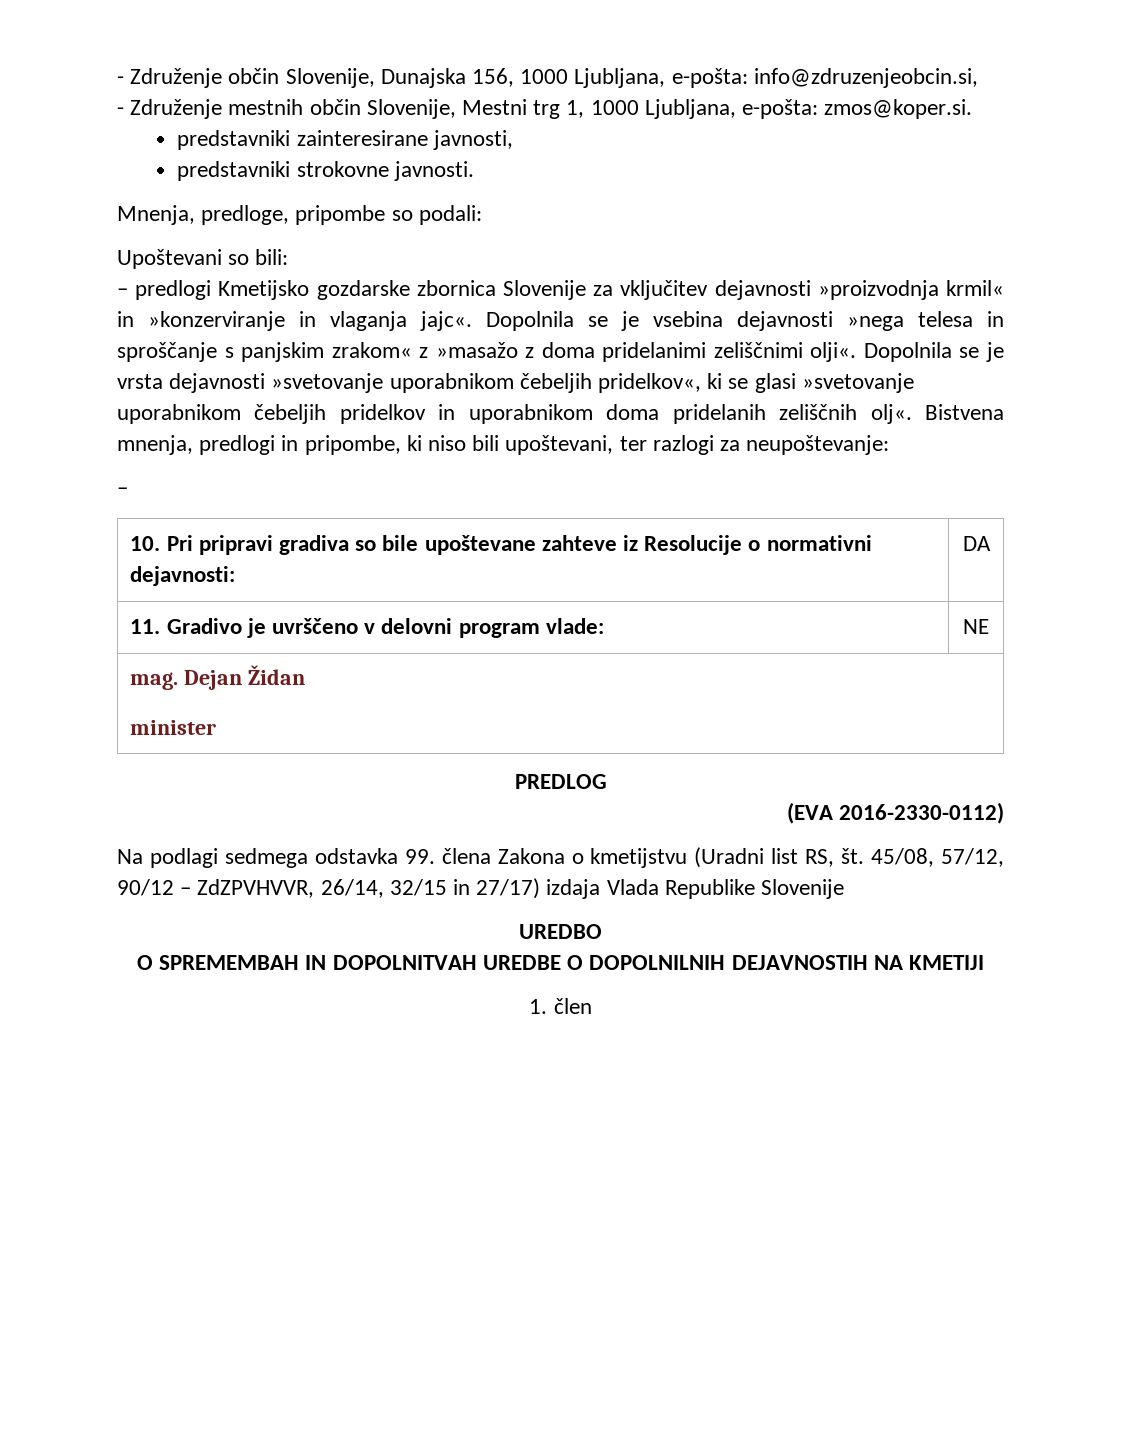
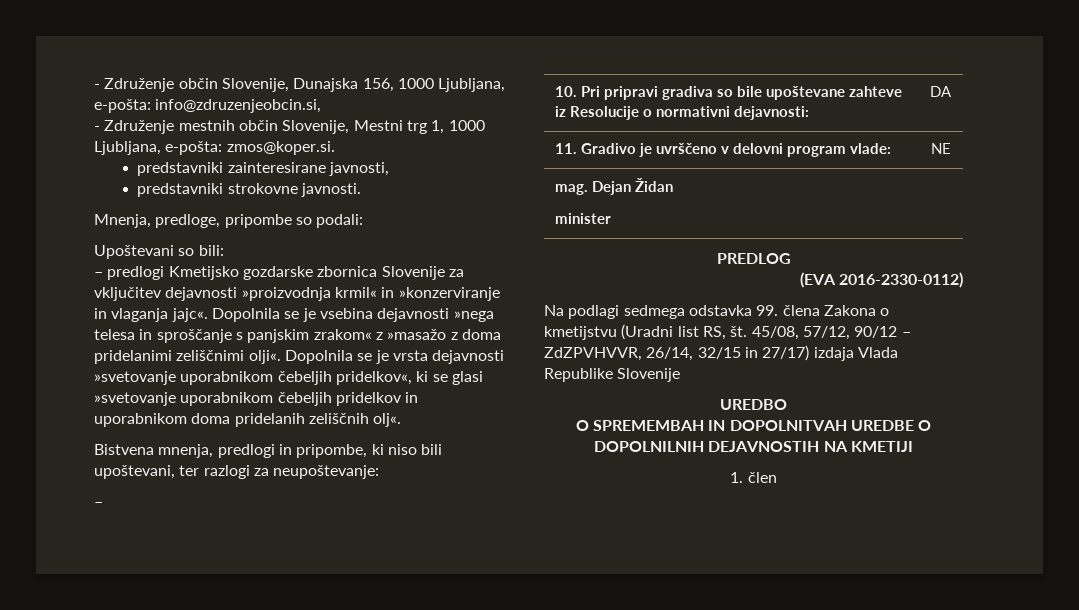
(912, 414) none -> (402, 420) //

